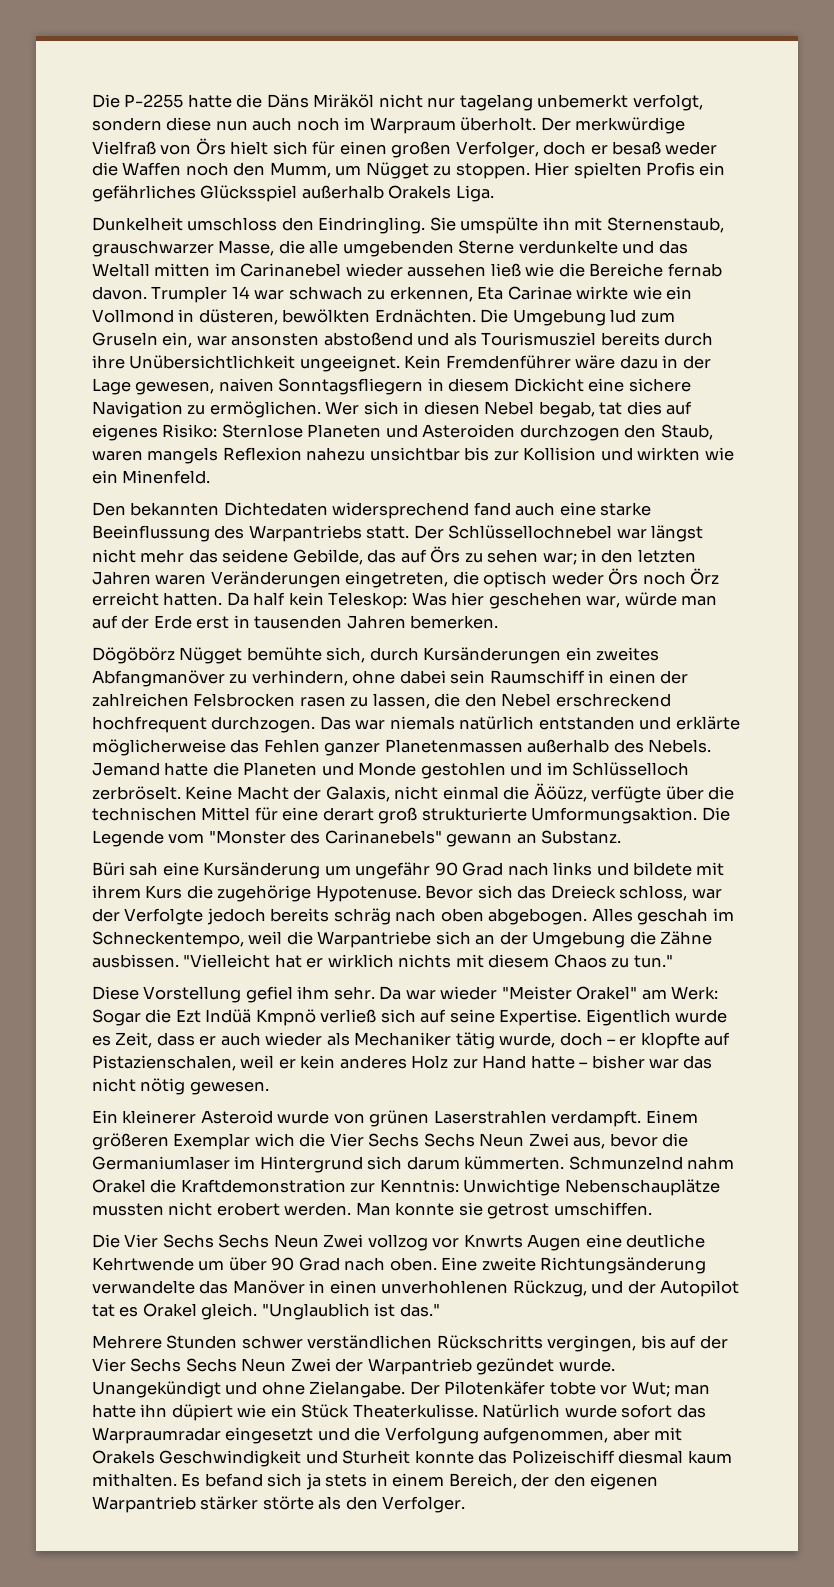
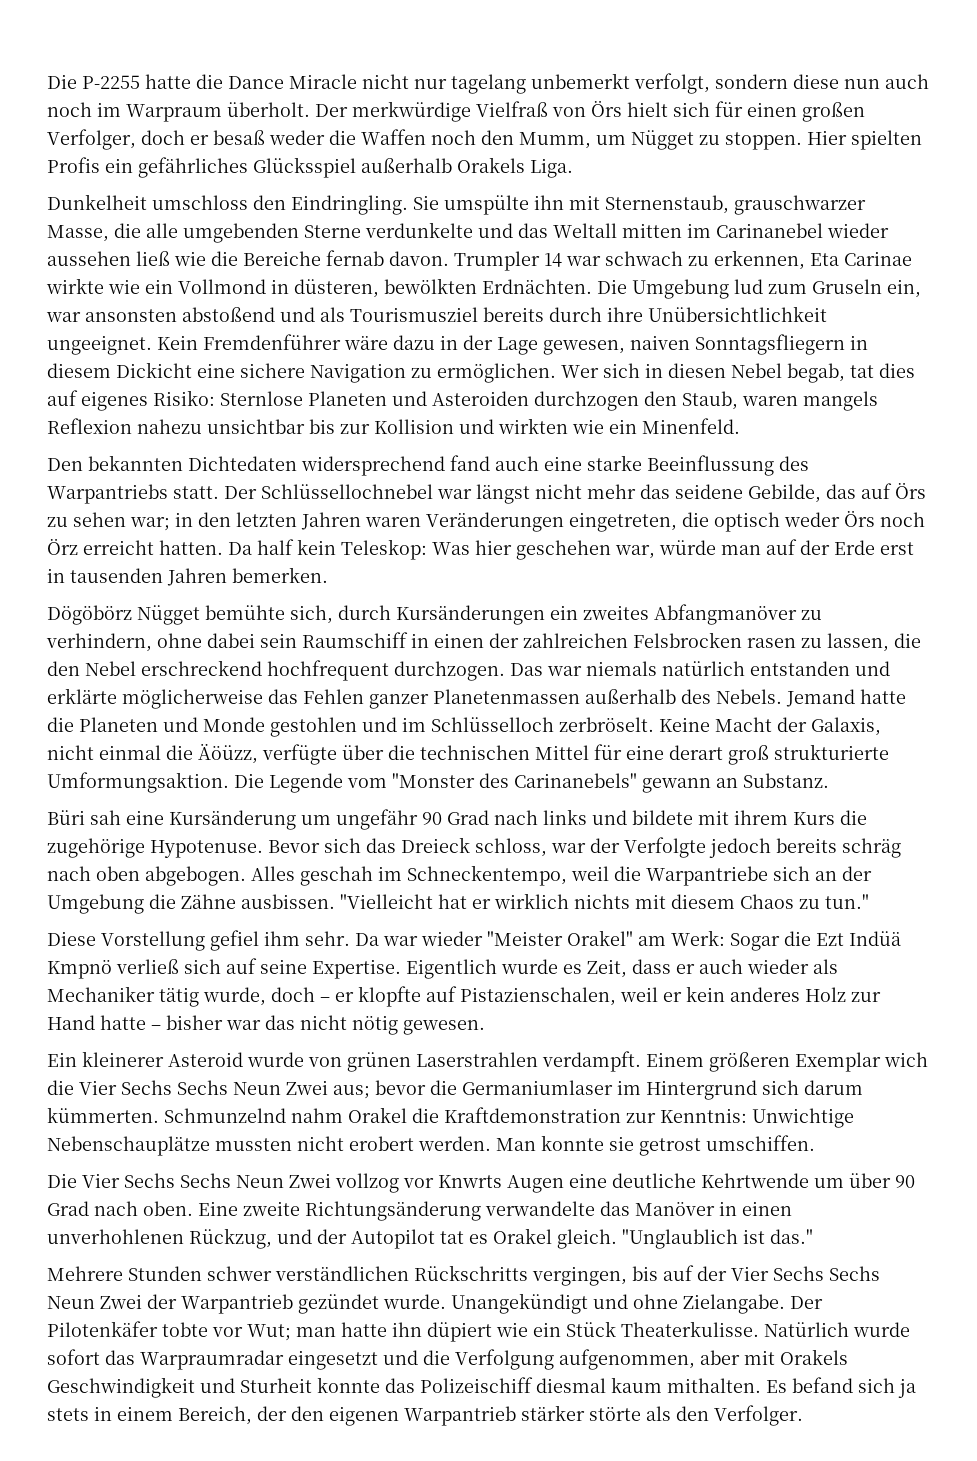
[266,94,375,108] Däns Miräköl -> [228,74,357,89] Dance Miracle
[573,1136,606,1149] aus, -> [333,1085,370,1099] aus;

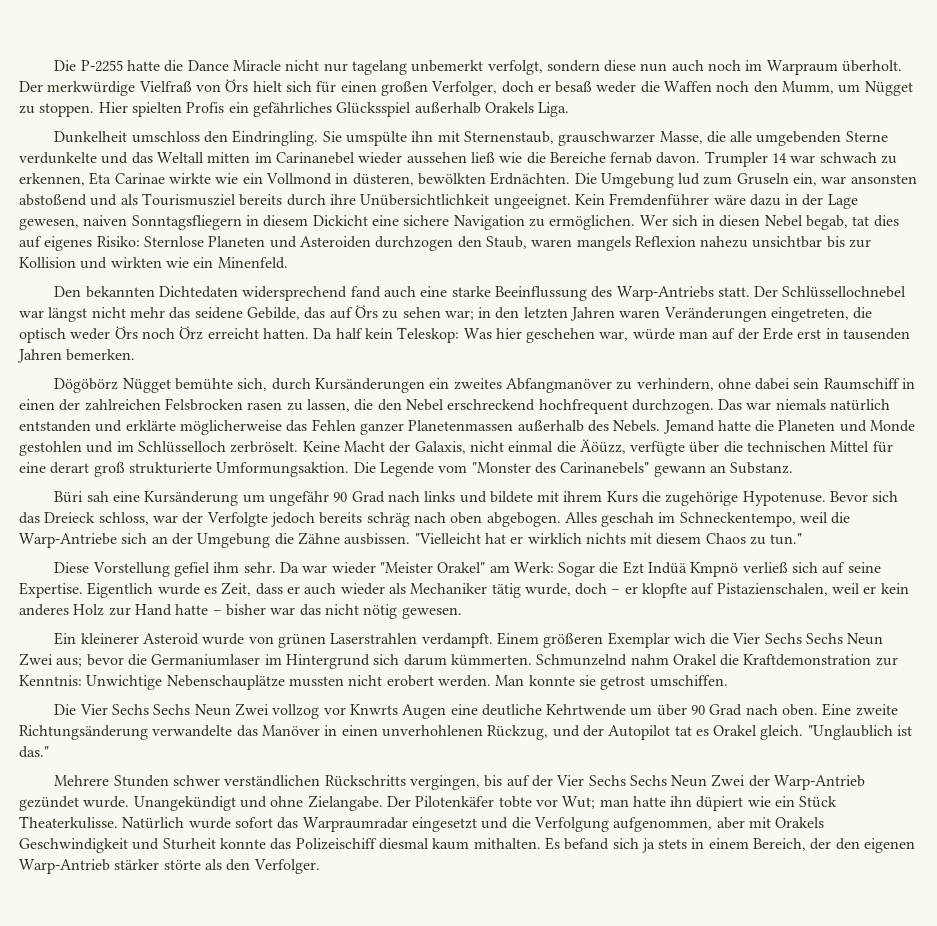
[47,484,168,504] Warpantriebs -> [616,286,714,301] Warp-Antriebs
[646,866,768,886] Warpantriebe -> [19,533,117,548] Warp-Antriebe
[181,1294,293,1314] Warpantrieb -> [774,775,866,790] Warp-Antrieb
[404,1406,516,1426] Warpantrieb -> [19,859,110,874] Warp-Antrieb

